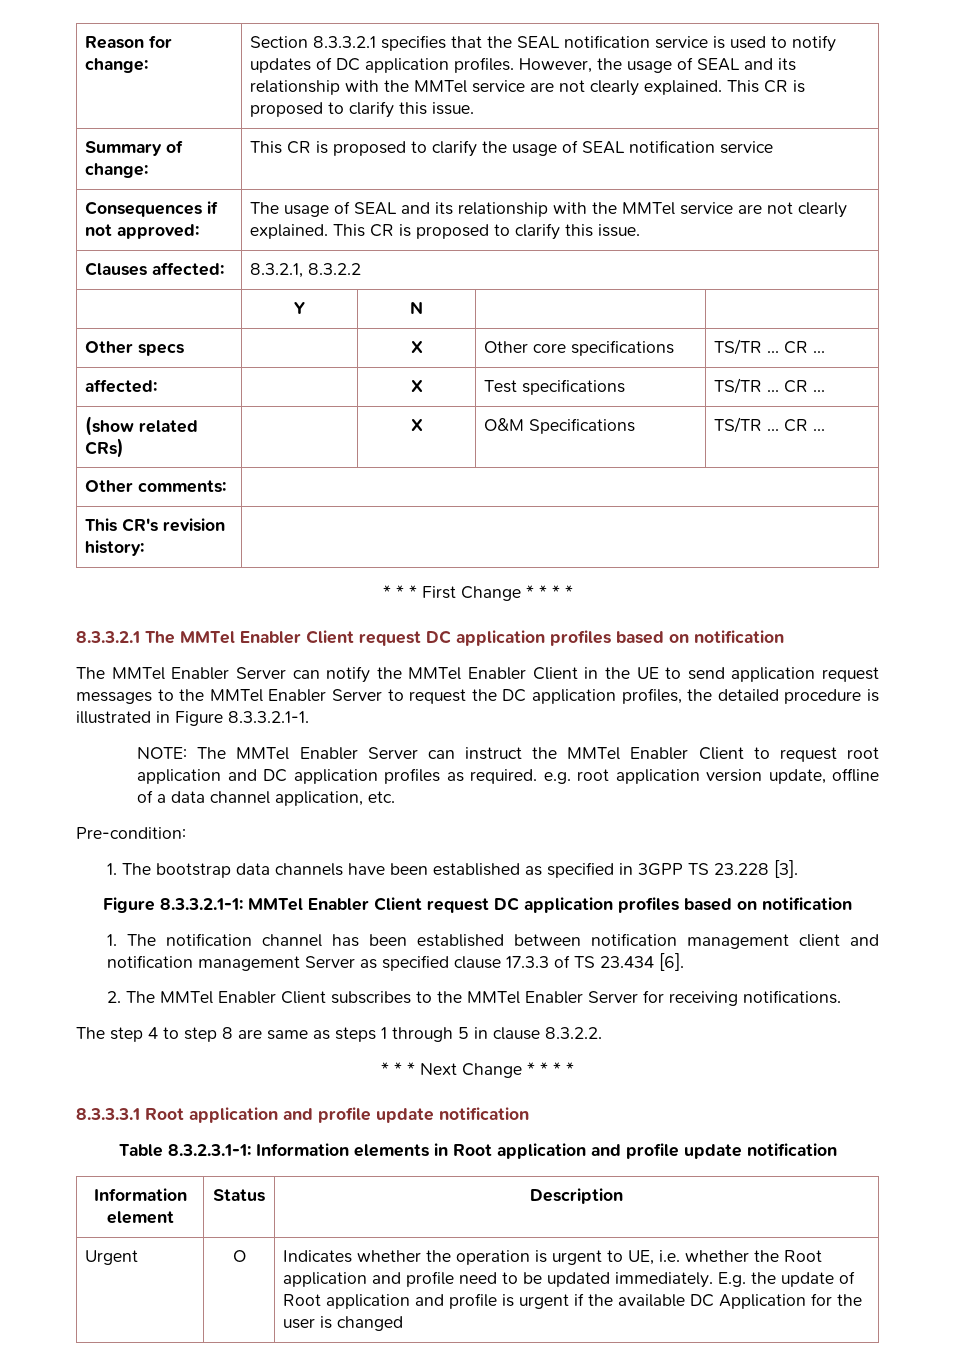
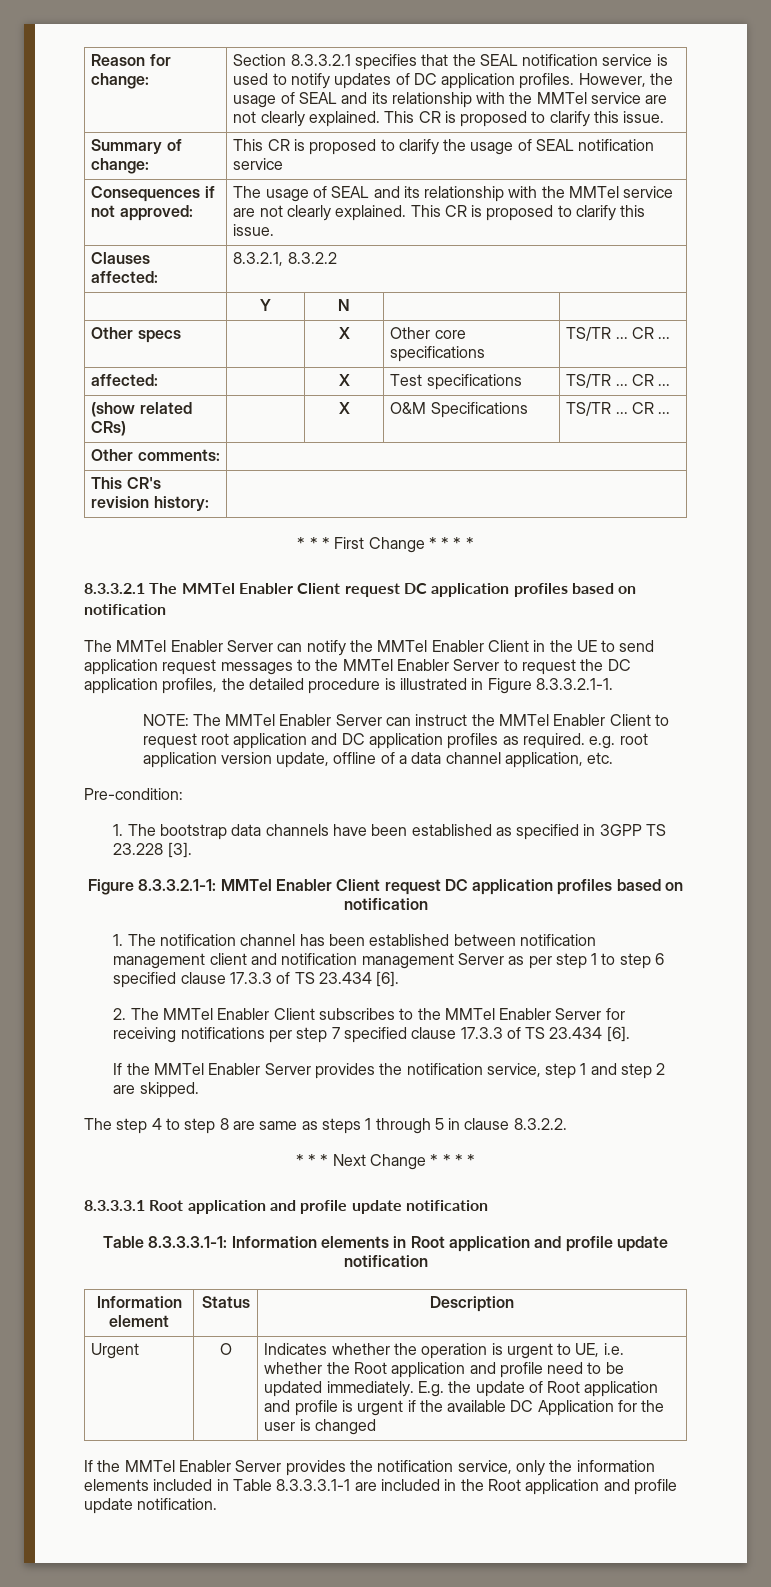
(377, 964) none -> [528,953,665,969] per step 1 to step 6
[742,990,841,1004] notifications. -> [180,1026,630,1043] [113,1063,666,1079] [113,1082,199,1098] notifications per step 7 specified clause 17.3.3 of TS 23.434 [6]. // If the MMTel Enabler Server provides the notification service, step 1 and step 2 are skipped.
[167,1144,251,1156] 8.3.2.3.1-1: -> [148,1236,228,1248] 8.3.3.3.1-1:
(403, 1323) none -> [84,1460,655,1476] [84,1479,677,1495] [84,1498,218,1514] // If the MMTel Enabler Server provides the notification service, only the information elements included in Table 8.3.3.3.1-1 are included in the Root application and profile update notification.

